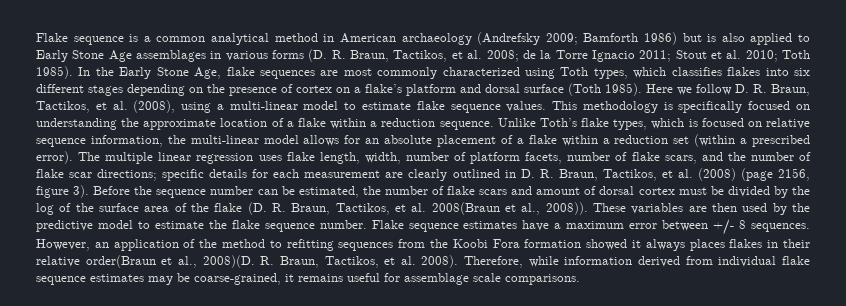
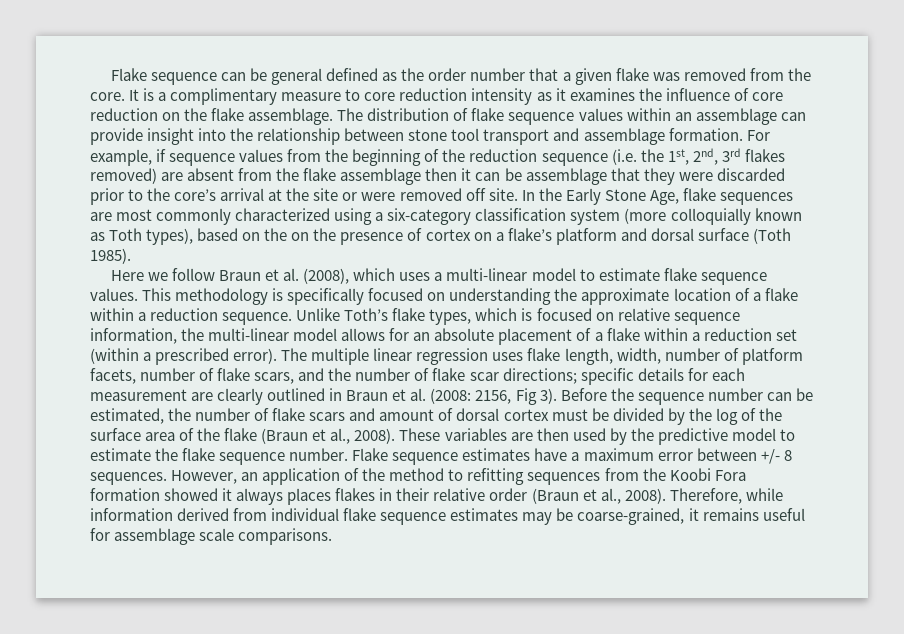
[36,32,810,45] [36,49,810,62] [36,66,73,79] Flake sequence is a common analytical method in American archaeology (Andrefsky 2009; Bamforth 1986) but is also applied to Early Stone Age assemblages in various forms (D. R. Braun, Tactikos, et al. 2008; de la Torre Ignacio 2011; Stout et al. 2010; Toth 1985). -> [110,68,811,85] [90,88,783,105] [90,108,806,125] [90,128,770,145] [90,148,785,166] [90,168,785,185] [90,188,518,205] Flake sequence can be general defined as the order number that a given flake was removed from the core. It is a complimentary measure to core reduction intensity as it examines the influence of core reduction on the flake assemblage. The distribution of flake sequence values within an assemblage can provide insight into the relationship between stone tool transport and assemblage formation. For example, if sequence values from the beginning of the reduction sequence (i.e. the 1st, 2nd, 3rd flakes removed) are absent from the flake assemblage then it can be assemblage that they were discarded prior to the core’s arrival at the site or were removed off site.
[560,67,811,79] [36,84,185,96] Toth types, which classifies flakes into six different stages depending -> [375,208,802,225] [90,228,288,245] a six-category classification system (more colloquially known as Toth types), based on the
(642, 89) none -> (131, 256) //
[735,84,810,96] [36,101,90,113] D. R. Braun, Tactikos, -> [219,270,262,281] Braun
[181,102,212,113] using -> [353,268,431,281] which uses
[520,168,810,181] [36,186,69,198] D. R. Braun, Tactikos, et al. (2008) (page 2156, figure -> [346,388,537,405] Braun et al. (2008: 2156, Fig
[247,202,588,215] (D. R. Braun, Tactikos, et al. 2008(Braun et al., 2008)). -> [261,428,396,444] (Braun et al., 2008).
[85,255,416,268] order(Braun et al., 2008)(D. R. Braun, Tactikos, et al. -> [489,488,621,504] order (Braun et al.,

